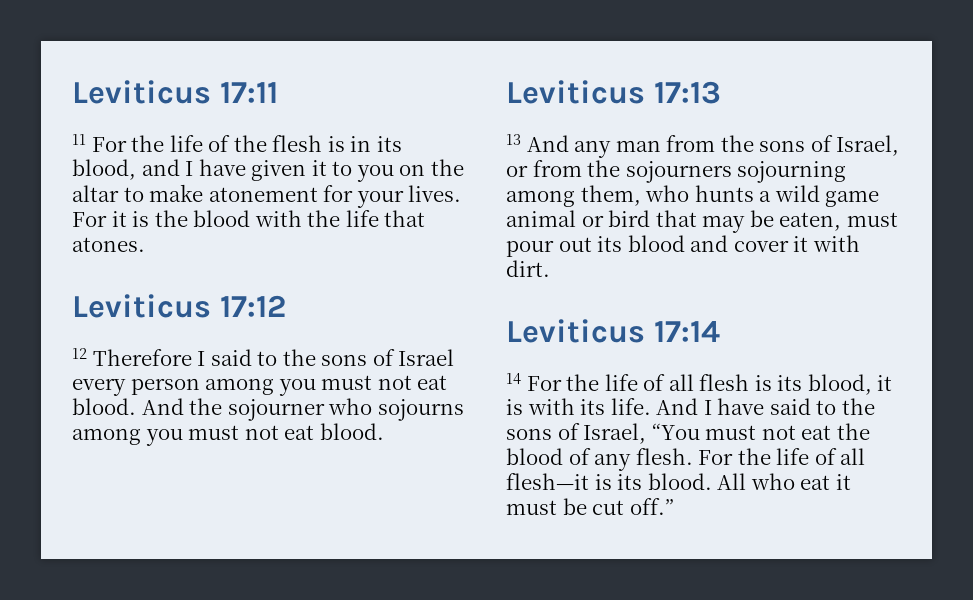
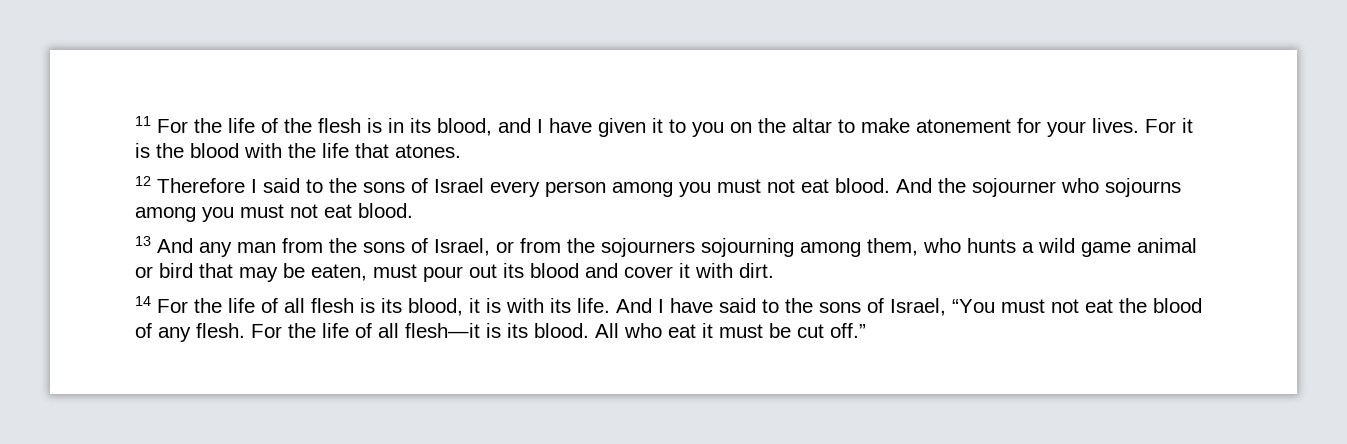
[72,80,278,104] Leviticus 17:11 // -> (135, 121) none
[72,294,286,318] // Leviticus 17:12 -> (461, 151) none
[506,80,721,104] // Leviticus 17:13 -> (413, 210) none
[506,319,720,343] // Leviticus 17:14 -> (774, 270) none

